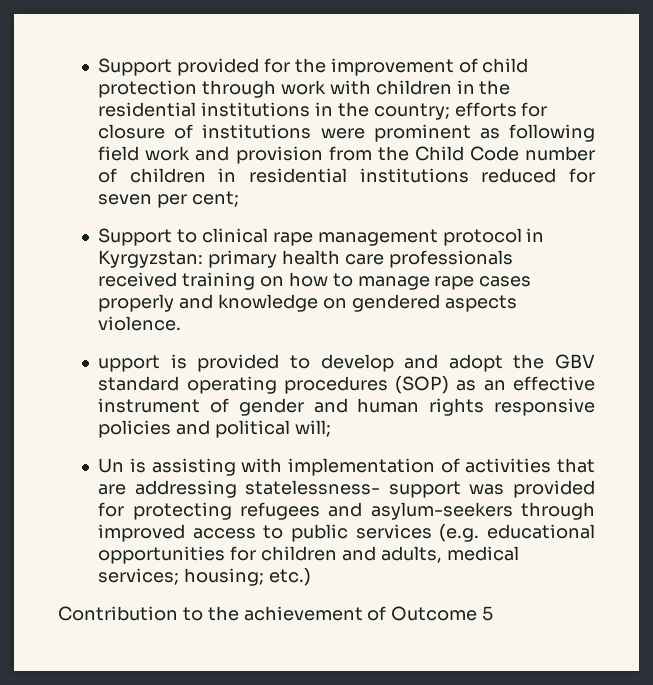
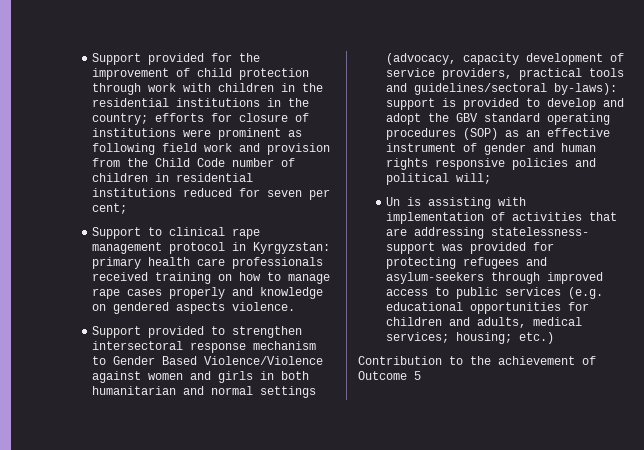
[98,355,161,372] upport -> [92,326,303,338] [92,341,317,353] [92,356,324,365] [92,371,310,383] [92,386,317,398] [386,53,625,65] [386,68,625,80] [386,83,618,95] [386,98,436,110] Support provided to strengthen intersectoral response mechanism to Gender Based Violence/Violence against women and girls in both humanitarian and normal settings (advocacy, capacity development of service providers, practical tools and guidelines/sectoral by-laws): support

